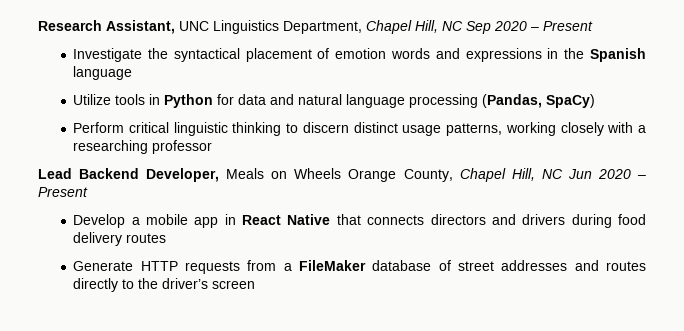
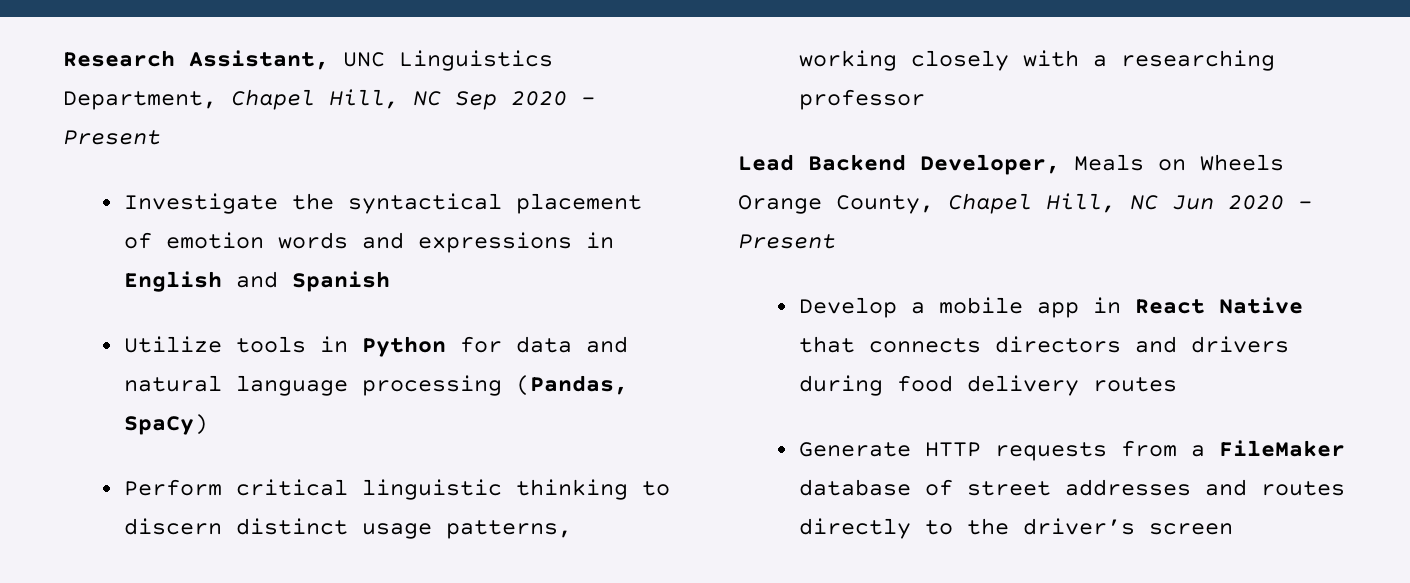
[564,48,585,59] the -> [124,271,279,292] English and
[73,66,133,80] language -> (391, 281) none

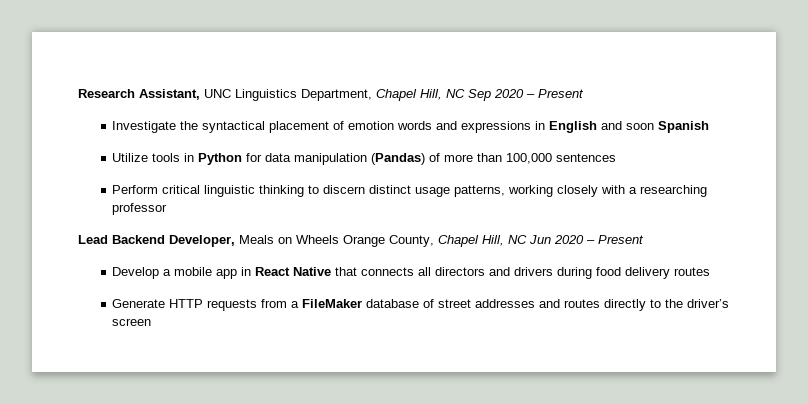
(279, 279) none -> [626,123,655,130] soon
[586,336,629,353] [124,375,629,396] [124,414,209,435] and natural language processing (Pandas, SpaCy) -> [294,153,617,165] manipulation (Pandas) of more than 100,000 sentences
(982, 345) none -> [418,267,432,276] all

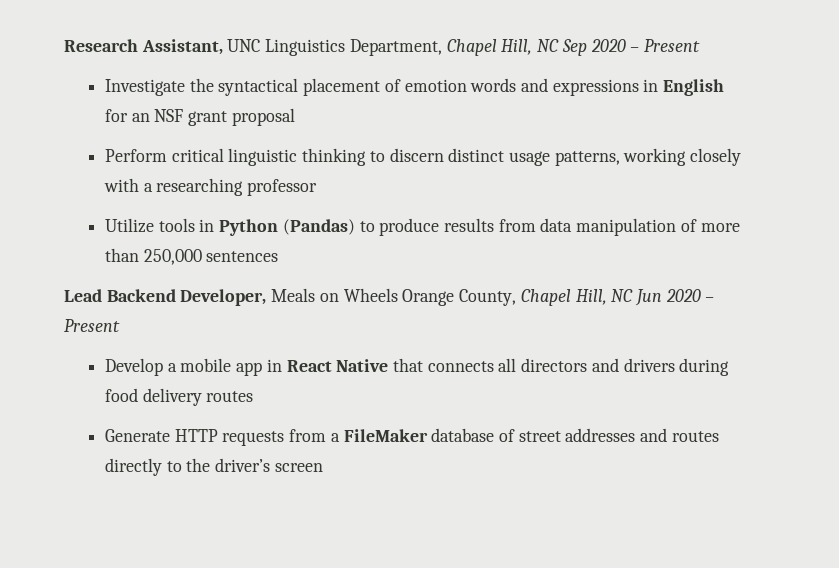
[601,121,710,133] [112,153,617,165] and soon Spanish // Utilize tools in Python for data manipulation (Pandas) of more than 100,000 sentences -> [104,108,295,126] for an NSF grant proposal
(168, 209) none -> [104,218,740,236] [104,248,279,265] // Utilize tools in Python (Pandas) to produce results from data manipulation of more than 250,000 sentences

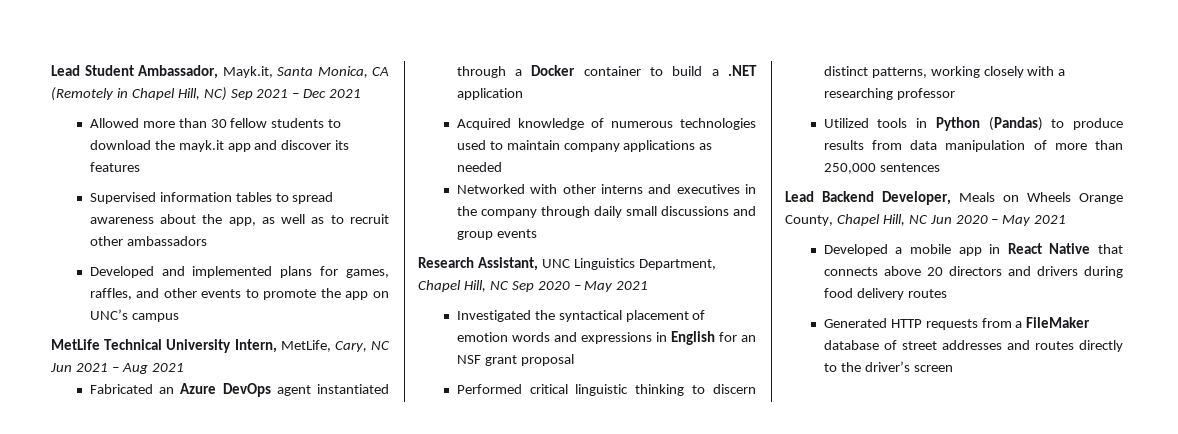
(64, 45) none -> [51,65,389,79] [51,87,362,101] [89,118,342,128] [89,140,350,152] [89,162,140,172] [89,192,334,204] [89,214,390,226] [89,236,207,246] [89,266,389,278] [89,288,390,300] [89,309,179,322] [51,339,390,353] [50,363,184,374] [89,383,389,397] [456,65,758,78] [456,88,523,100] [456,118,756,130] [456,140,713,152] [456,162,502,172] [456,184,756,194] [456,206,756,218] [456,229,537,240] Lead Student Ambassador, Mayk.it, Santa Monica, CA (Remotely in Chapel Hill, NC) Sep 2021 – Dec 2021 // Allowed more than 30 fellow students to download the mayk.it app and discover its features // Supervised information tables to spread awareness about the app, as well as to recruit other ambassadors // Developed and implemented plans for games, raffles, and other events to promote the app on UNC’s campus // MetLife Technical University Intern, MetLife, Cary, NC Jun 2021 – Aug 2021 // Fabricated an Azure DevOps agent instantiated through a Docker container to build a .NET application // Acquired knowledge of numerous technologies used to maintain company applications as needed // Networked with other interns and executives in the company through daily small discussions and group events //
[643,39,700,52] [104,79,185,96] Present // Investigate -> [584,281,649,292] [456,310,531,322] May 2021 // Investigated
[104,149,167,162] Perform -> [456,384,522,394] Performed
[508,151,550,166] usage -> (868, 71) none
[104,218,154,233] Utilize -> [823,118,869,128] Utilized
[64,319,120,332] [104,358,163,376] Present // Develop -> [1002,215,1067,226] [823,244,888,256] May 2021 // Developed
[498,358,517,372] all -> [883,266,943,276] above 20
[104,429,170,442] Generate -> [823,318,887,328] Generated

